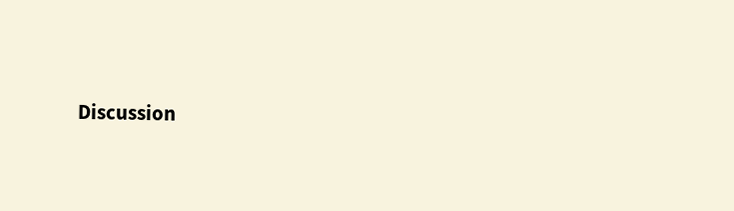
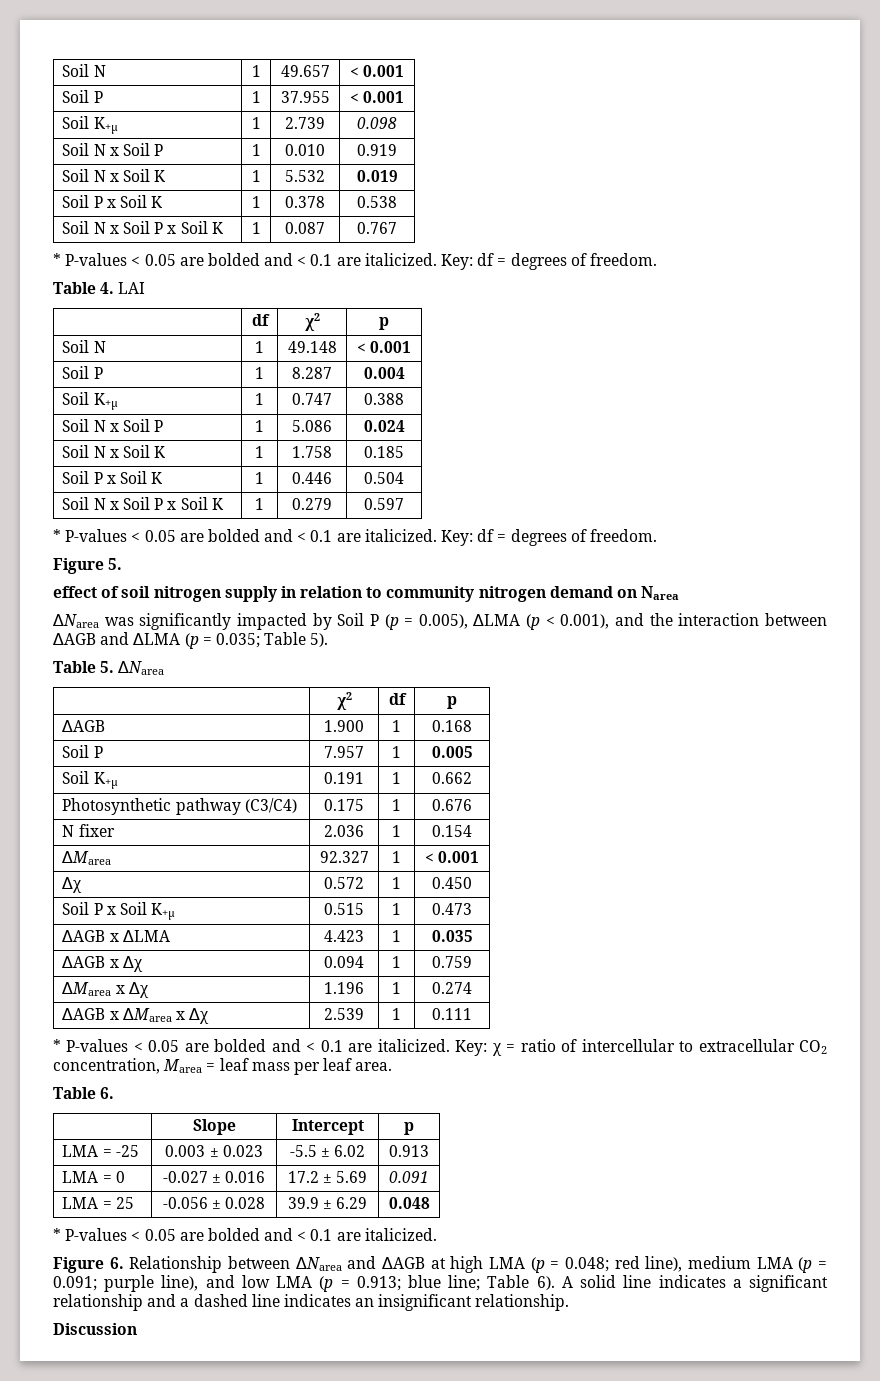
(77, 111) none -> [62,64,106,77] [251,65,261,77] [280,65,330,77] [349,65,405,77] [62,90,103,103] [251,91,261,103] [280,91,330,103] [349,91,405,103] [62,116,118,134] [251,117,261,129] [285,117,325,129] [357,117,397,129] [62,143,164,156] [251,144,261,156] [285,144,325,156] [357,144,397,156] [62,169,167,182] [251,170,261,182] [285,170,325,182] [356,170,398,182] [62,195,164,208] [251,196,261,208] [285,196,325,208] [357,196,397,208] [62,221,224,234] [251,222,261,234] [285,222,325,234] [357,222,397,234] [53,253,657,270] [53,282,146,294] [251,314,270,326] [304,313,320,331] [379,317,389,330] [62,340,106,353] [255,341,264,353] [287,341,337,353] [356,341,412,353] [62,366,103,379] [255,367,264,379] [292,367,332,379] [363,367,405,379] [62,392,118,410] [255,393,264,405] [292,393,332,405] [364,393,404,405] [62,419,164,432] [255,420,264,432] [292,420,332,432] [363,420,405,432] [62,445,167,458] [255,446,264,458] [292,446,332,458] [364,446,404,458] [62,471,164,484] [255,472,264,484] [292,472,332,484] [364,472,404,484] [62,497,224,510] [255,498,264,510] [292,498,332,510] [364,498,404,510] [53,529,657,546] [53,558,123,574] [53,586,680,602] [52,613,827,630] [52,632,329,649] [53,661,165,675] [336,692,352,710] [388,693,407,705] [447,696,457,709] [61,720,106,732] [324,720,364,732] [392,720,401,732] [432,720,472,732] [62,745,103,758] [324,746,364,758] [392,746,401,758] [431,746,473,758] [62,771,118,789] [324,772,364,784] [392,772,401,784] [432,772,472,784] [62,798,297,815] [324,799,364,811] [392,799,401,811] [432,799,472,811] [62,824,115,837] [324,825,364,837] [392,825,401,837] [432,825,472,837] [61,851,112,865] [319,851,369,863] [392,851,401,863] [424,851,480,863] [61,877,83,893] [324,877,364,889] [392,877,401,889] [432,877,472,889] [62,902,176,920] [324,903,364,915] [392,903,401,915] [432,903,472,915] [61,930,170,942] [324,930,364,942] [392,930,401,942] [431,930,473,942] [61,956,143,972] [324,956,364,968] [392,956,401,968] [432,956,472,968] [61,982,149,998] [324,982,364,994] [392,982,401,994] [432,982,472,994] [61,1008,210,1024] [324,1008,364,1020] [392,1008,401,1020] [432,1008,472,1020] [53,1039,828,1056] [53,1058,393,1075] [53,1087,115,1099] [192,1119,236,1135] [291,1119,364,1135] [404,1122,414,1135] [62,1145,139,1157] [165,1145,263,1157] [289,1145,366,1157] [389,1145,429,1157] [62,1171,125,1183] [162,1171,266,1183] [287,1171,368,1183] [389,1171,429,1183] [62,1197,134,1209] [162,1197,266,1209] [287,1197,368,1209] [388,1197,430,1209] [53,1228,437,1241] [53,1256,827,1273] [53,1275,828,1292] [53,1294,570,1311] Soil N | 1 | 49.657 | < 0.001 // Soil P | 1 | 37.955 | < 0.001 // Soil K+µ | 1 | 2.739 | 0.098 // Soil N x Soil P | 1 | 0.010 | 0.919 // Soil N x Soil K | 1 | 5.532 | 0.019 // Soil P x Soil K | 1 | 0.378 | 0.538 // Soil N x Soil P x Soil K | 1 | 0.087 | 0.767 // * P-values < 0.05 are bolded and < 0.1 are italicized. Key: df = degrees of freedom. // Table 4. LAI // | df | χ2 | p // Soil N | 1 | 49.148 | < 0.001 // Soil P | 1 | 8.287 | 0.004 // Soil K+µ | 1 | 0.747 | 0.388 // Soil N x Soil P | 1 | 5.086 | 0.024 // Soil N x Soil K | 1 | 1.758 | 0.185 // Soil P x Soil K | 1 | 0.446 | 0.504 // Soil N x Soil P x Soil K | 1 | 0.279 | 0.597 // * P-values < 0.05 are bolded and < 0.1 are italicized. Key: df = degrees of freedom. // Figure 5. // effect of soil nitrogen supply in relation to community nitrogen demand on Narea // ∆Narea was significantly impacted by Soil P (p = 0.005), ∆LMA (p < 0.001), and the interaction between ∆AGB and ∆LMA (p = 0.035; Table 5). // Table 5. ∆Narea // | χ2 | df | p // ∆AGB | 1.900 | 1 | 0.168 // Soil P | 7.957 | 1 | 0.005 // Soil K+µ | 0.191 | 1 | 0.662 // Photosynthetic pathway (C3/C4) | 0.175 | 1 | 0.676 // N fixer | 2.036 | 1 | 0.154 // ∆Marea | 92.327 | 1 | < 0.001 // ∆χ | 0.572 | 1 | 0.450 // Soil P x Soil K+µ | 0.515 | 1 | 0.473 // ∆AGB x ∆LMA | 4.423 | 1 | 0.035 // ∆AGB x ∆χ | 0.094 | 1 | 0.759 // ∆Marea x ∆χ | 1.196 | 1 | 0.274 // ∆AGB x ∆Marea x ∆χ | 2.539 | 1 | 0.111 // * P-values < 0.05 are bolded and < 0.1 are italicized. Key: χ = ratio of intercellular to extracellular CO2 concentration, Marea = leaf mass per leaf area. // Table 6. // | Slope | Intercept | p // LMA = -25 | 0.003 ± 0.023 | -5.5 ± 6.02 | 0.913 // LMA = 0 | -0.027 ± 0.016 | 17.2 ± 5.69 | 0.091 // LMA = 25 | -0.056 ± 0.028 | 39.9 ± 6.29 | 0.048 // * P-values < 0.05 are bolded and < 0.1 are italicized. // Figure 6. Relationship between ∆Narea and ∆AGB at high LMA (p = 0.048; red line), medium LMA (p = 0.091; purple line), and low LMA (p = 0.913; blue line; Table 6). A solid line indicates a significant relationship and a dashed line indicates an insignificant relationship. //

